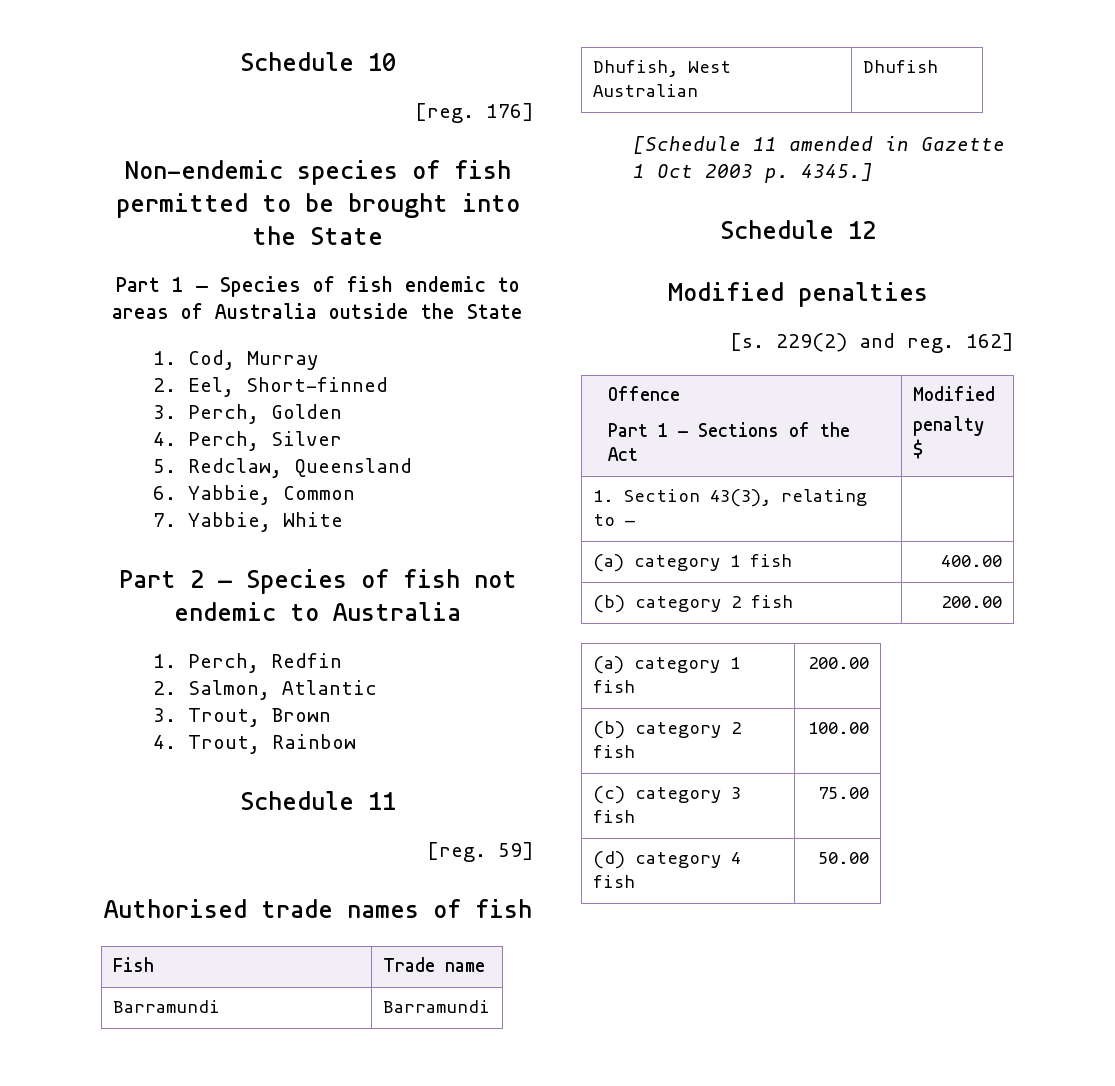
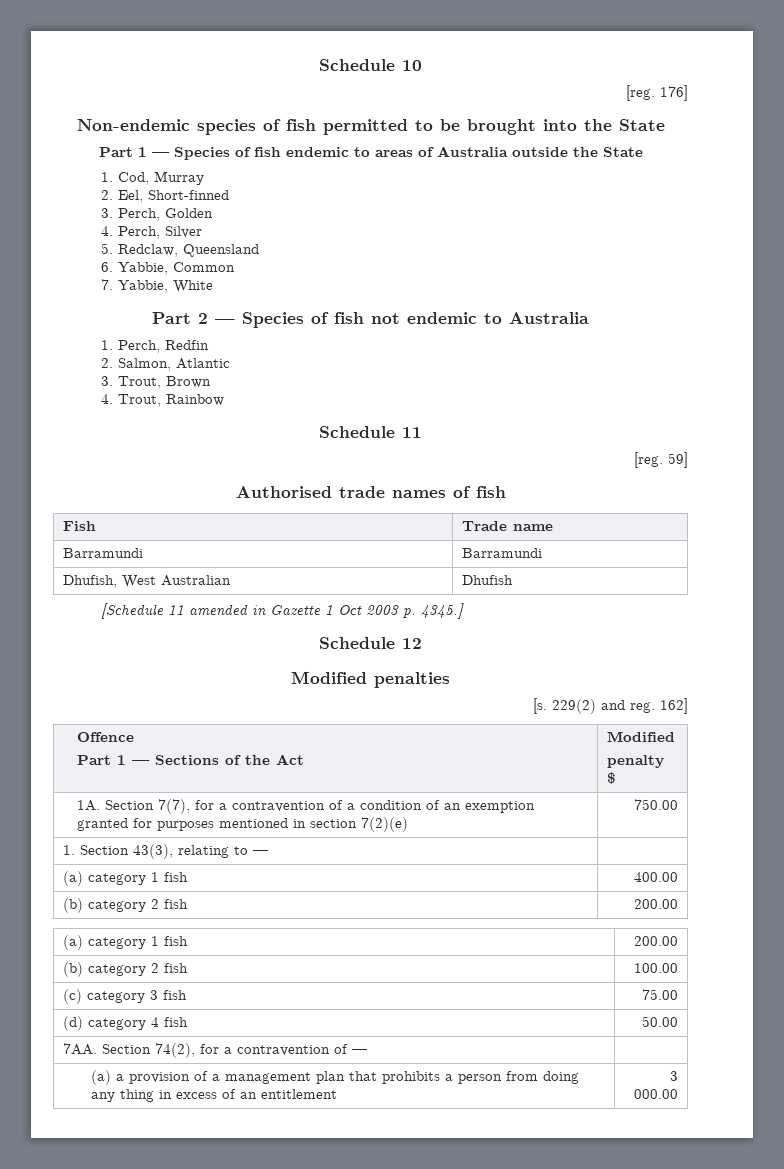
(923, 449) none -> [77,799,536,814] [77,817,409,832] [634,799,679,810] // 1A. Section 7(7), for a contravention of a condition of an exemption granted for purposes mentioned in section 7(2)(e) | 750.00
(870, 858) none -> [62,1043,367,1058] [91,1070,580,1085] [91,1089,338,1102] [670,1071,679,1081] [634,1089,679,1099] // 7AA. Section 74(2), for a contravention of — | // (a) a provision of a management plan that prohibits a person from doing any thing in excess of an entitlement | 3 000.00

